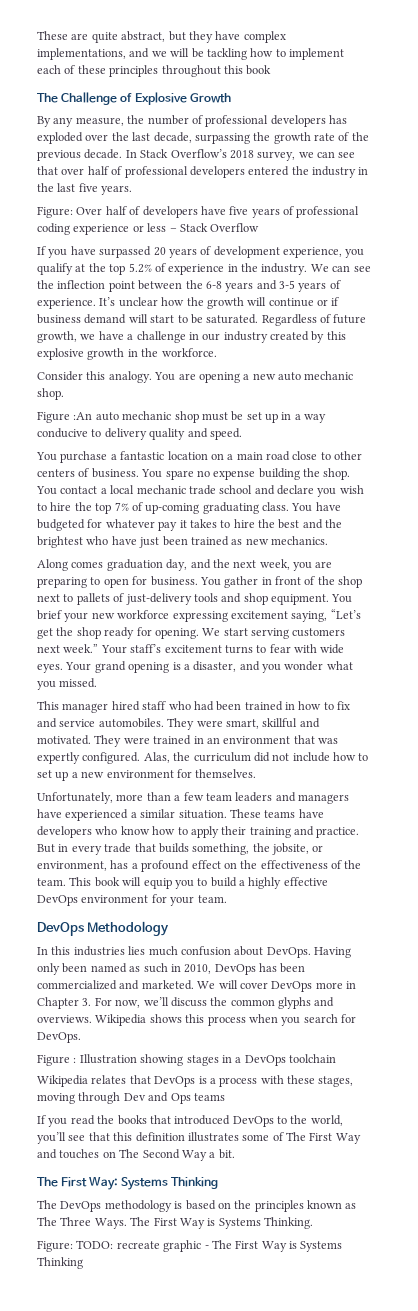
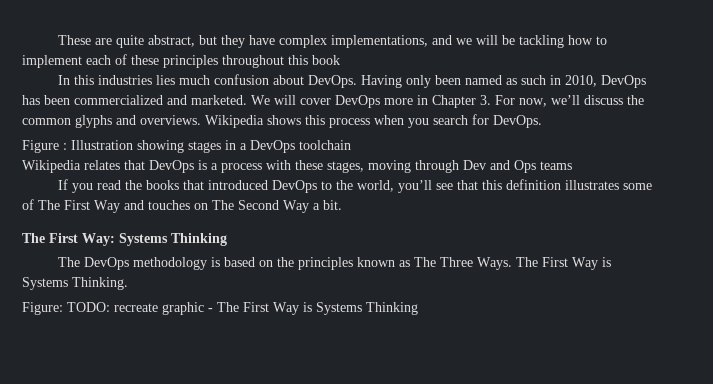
[37,92,231,105] [37,115,347,127] [37,132,369,144] [37,149,356,161] [37,166,369,178] [37,183,133,195] [37,206,360,218] [37,223,260,235] [37,246,365,258] [37,263,371,275] [37,280,341,292] [37,297,340,309] [37,314,367,326] [37,331,346,343] [37,348,217,360] [37,371,354,383] [37,388,64,400] [37,411,327,423] [37,428,242,440] [36,451,363,463] [37,468,351,480] [36,485,364,497] [37,502,341,514] [37,519,343,531] [37,536,328,548] [37,559,333,571] [37,576,363,588] [37,593,353,605] [37,609,361,622] [37,627,346,639] [37,644,345,654] [37,661,353,673] [37,678,98,690] [37,701,351,713] [37,718,320,730] [37,735,338,747] [37,752,369,764] [37,769,257,781] [37,792,349,804] [37,809,324,821] [37,826,360,838] [37,843,324,855] [37,860,362,872] [37,877,328,889] [37,894,227,906] [37,921,170,936] // The Challenge of Explosive Growth // By any measure, the number of professional developers has exploded over the last decade, surpassing the growth rate of the previous decade. In Stack Overflow’s 2018 survey, we can see that over half of professional developers entered the industry in the last five years. // Figure: Over half of developers have five years of professional coding experience or less – Stack Overflow // If you have surpassed 20 years of development experience, you qualify at the top 5.2% of experience in the industry. We can see the inflection point between the 6-8 years and 3-5 years of experience. It’s unclear how the growth will continue or if business demand will start to be saturated. Regardless of future growth, we have a challenge in our industry created by this explosive growth in the workforce. // Consider this analogy. You are opening a new auto mechanic shop. // Figure :An auto mechanic shop must be set up in a way conducive to delivery quality and speed. // You purchase a fantastic location on a main road close to other centers of business. You spare no expense building the shop. You contact a local mechanic trade school and declare you wish to hire the top 7% of up-coming graduating class. You have budgeted for whatever pay it takes to hire the best and the brightest who have just been trained as new mechanics. // Along comes graduation day, and the next week, you are preparing to open for business. You gather in front of the shop next to pallets of just-delivery tools and shop equipment. You brief your new workforce expressing excitement saying, “Let’s get the shop ready for opening. We start serving customers next week.” Your staff’s excitement turns to fear with wide eyes. Your grand opening is a disaster, and you wonder what you missed. // This manager hired staff who had been trained in how to fix and service automobiles. They were smart, skillful and motivated. They were trained in an environment that was expertly configured. Alas, the curriculum did not include how to set up a new environment for themselves. // Unfortunately, more than a few team leaders and managers have experienced a similar situation. These teams have developers who know how to apply their training and practice. But in every trade that builds something, the jobsite, or environment, has a profound effect on the effectiveness of the team. This book will equip you to build a highly effective DevOps environment for your team. // DevOps Methodology -> (340, 60) none

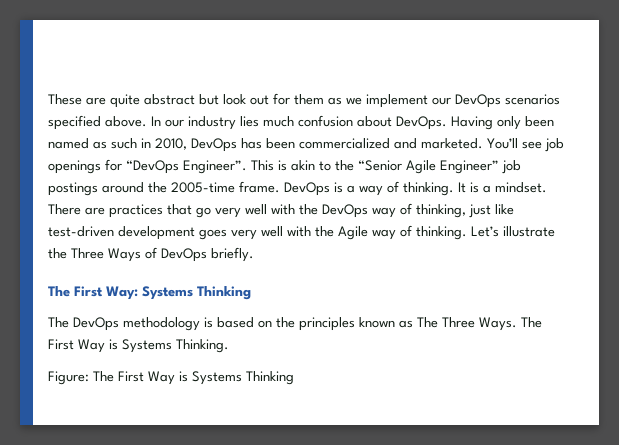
[147,35,607,48] [22,54,340,68] [57,75,152,85] abstract, but they have complex implementations, and we will be tackling how to implement each of these principles throughout this book // In this industries -> [144,93,560,108] [48,115,236,130] abstract but look out for them as we implement our DevOps scenarios specified above. In our industry
[251,95,644,108] [22,114,542,128] [22,140,351,153] [22,160,572,173] [57,179,652,193] [22,199,342,213] We will cover DevOps more in Chapter 3. For now, we’ll discuss the common glyphs and overviews. Wikipedia shows this process when you search for DevOps. // Figure : Illustration showing stages in a DevOps toolchain // Wikipedia relates that DevOps is a process with these stages, moving through Dev and Ops teams // If you read the books that introduced DevOps to the world, you’ll see that this definition illustrates some of The First Way and touches on The Second Way a bit. -> [487,138,564,152] [48,159,521,174] [48,181,547,196] [48,203,514,218] [48,225,555,240] [48,247,254,262] You’ll see job openings for “DevOps Engineer”. This is akin to the “Senior Agile Engineer” job postings around the 2005-time frame. DevOps is a way of thinking. It is a mindset. There are practices that go very well with the DevOps way of thinking, just like test-driven development goes very well with the Agile way of thinking. Let’s illustrate the Three Ways of DevOps briefly.
[67,302,213,315] TODO: recreate graphic - -> (89, 378) none

